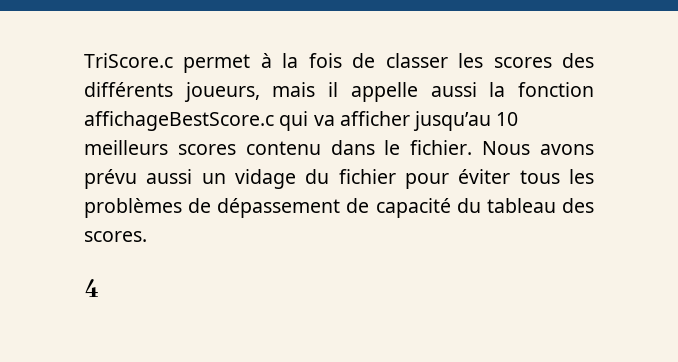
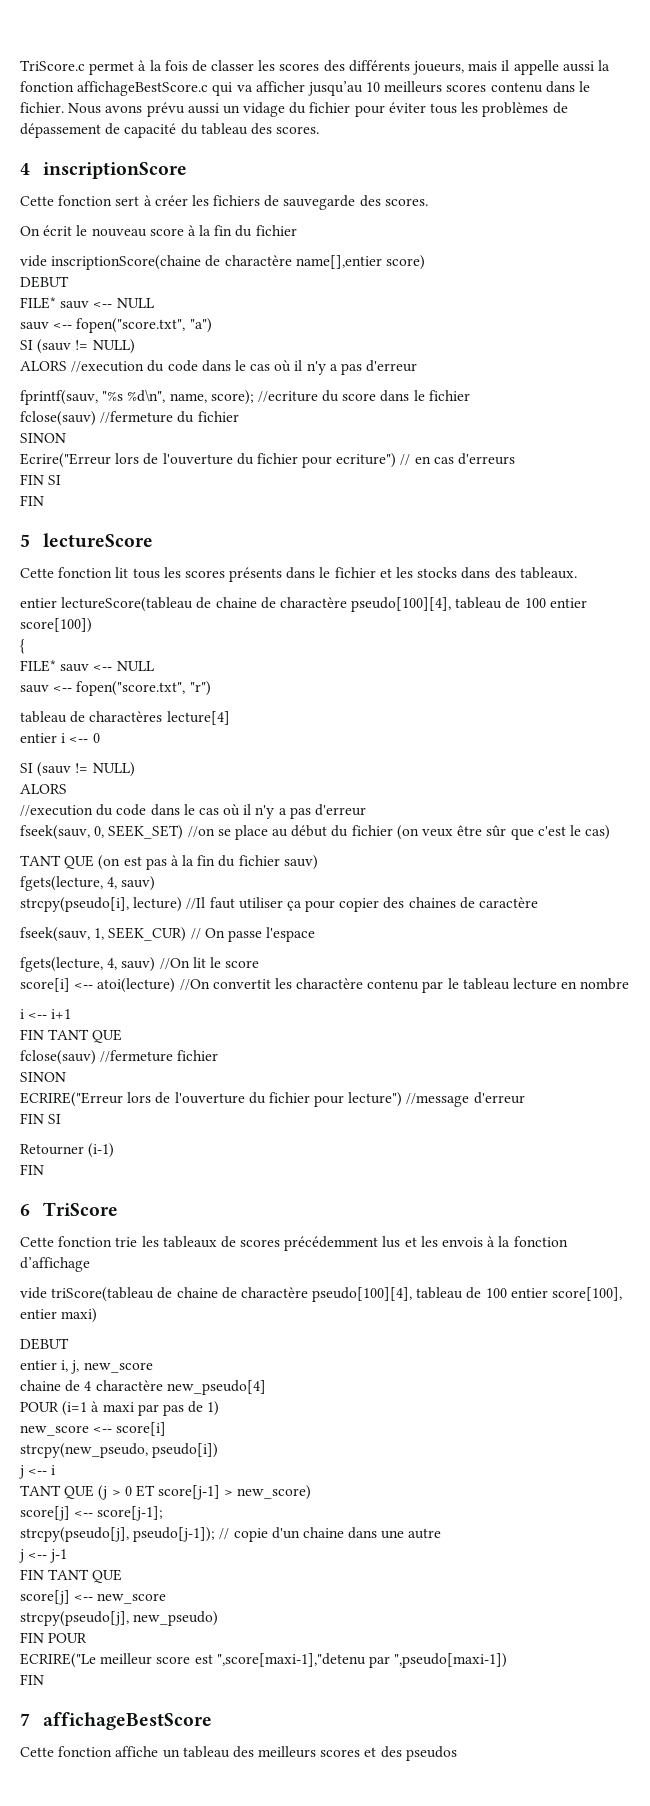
(99, 288) none -> [43,162,188,179] [20,195,428,210] [20,225,297,237] [20,255,425,270] [20,276,69,288] [20,297,154,309] [20,318,212,333] [20,339,135,354] [20,360,418,375] [20,389,470,405] [20,411,239,426] [20,433,66,443] [20,453,516,468] [20,474,62,485] [20,495,44,506] [20,533,154,548] [20,567,577,582] [20,597,587,612] [20,618,92,633] [20,639,25,654] [20,660,154,672] [20,681,211,696] [20,711,230,725] [20,733,100,743] [20,762,135,777] [20,784,67,794] [20,804,367,819] [20,825,611,840] [20,855,318,870] [20,876,156,891] [20,897,539,912] [20,927,316,942] [20,957,260,972] [20,978,630,993] [20,1009,72,1019] [20,1029,123,1043] [20,1050,219,1065] [20,1072,66,1082] [20,1092,525,1107] [20,1113,62,1124] [20,1143,115,1158] [20,1164,44,1175] [20,1202,119,1216] [20,1236,568,1251] [20,1257,90,1272] [20,1287,623,1302] [20,1308,98,1323] [20,1338,69,1350] [20,1360,153,1374] [20,1380,266,1395] [20,1401,220,1416] [20,1422,167,1436] [20,1443,219,1458] [19,1465,56,1479] [20,1485,312,1500] [20,1506,164,1521] [20,1527,442,1542] [19,1549,68,1563] [20,1569,123,1583] [20,1590,167,1605] [20,1611,219,1626] [20,1632,88,1643] [20,1653,508,1668] [20,1674,44,1685] [20,1712,213,1730] [20,1746,457,1761] inscriptionScore // Cette fonction sert à créer les fichiers de sauvegarde des scores. // On écrit le nouveau score à la fin du fichier // vide inscriptionScore(chaine de charactère name[],entier score) // DEBUT // FILE* sauv <-- NULL // sauv <-- fopen("score.txt", "a") // SI (sauv != NULL) // ALORS //execution du code dans le cas où il n'y a pas d'erreur // fprintf(sauv, "%s %d\n", name, score); //ecriture du score dans le fichier // fclose(sauv) //fermeture du fichier // SINON // Ecrire("Erreur lors de l'ouverture du fichier pour ecriture") // en cas d'erreurs // FIN SI // FIN // 5 lectureScore // Cette fonction lit tous les scores présents dans le fichier et les stocks dans des tableaux. // entier lectureScore(tableau de chaine de charactère pseudo[100][4], tableau de 100 entier score[100]) // { // FILE* sauv <-- NULL // sauv <-- fopen("score.txt", "r") // tableau de charactères lecture[4] // entier i <-- 0 // SI (sauv != NULL) // ALORS // //execution du code dans le cas où il n'y a pas d'erreur // fseek(sauv, 0, SEEK_SET) //on se place au début du fichier (on veux être sûr que c'est le cas) // TANT QUE (on est pas à la fin du fichier sauv) // fgets(lecture, 4, sauv) // strcpy(pseudo[i], lecture) //Il faut utiliser ça pour copier des chaines de caractère // fseek(sauv, 1, SEEK_CUR) // On passe l'espace // fgets(lecture, 4, sauv) //On lit le score // score[i] <-- atoi(lecture) //On convertit les charactère contenu par le tableau lecture en nombre // i <-- i+1 // FIN TANT QUE // fclose(sauv) //fermeture fichier // SINON // ECRIRE("Erreur lors de l'ouverture du fichier pour lecture") //message d'erreur // FIN SI // Retourner (i-1) // FIN // 6 TriScore // Cette fonction trie les tableaux de scores précédemment lus et les envois à la fonction d’affichage // vide triScore(tableau de chaine de charactère pseudo[100][4], tableau de 100 entier score[100], entier maxi) // DEBUT // entier i, j, new_score // chaine de 4 charactère new_pseudo[4] // POUR (i=1 à maxi par pas de 1) // new_score <-- score[i] // strcpy(new_pseudo, pseudo[i]) // j <-- i // TANT QUE (j > 0 ET score[j-1] > new_score) // score[j] <-- score[j-1]; // strcpy(pseudo[j], pseudo[j-1]); // copie d'un chaine dans une autre // j <-- j-1 // FIN TANT QUE // score[j] <-- new_score // strcpy(pseudo[j], new_pseudo) // FIN POUR // ECRIRE("Le meilleur score est ",score[maxi-1],"detenu par ",pseudo[maxi-1]) // FIN // 7 affichageBestScore // Cette fonction affiche un tableau des meilleurs scores et des pseudos

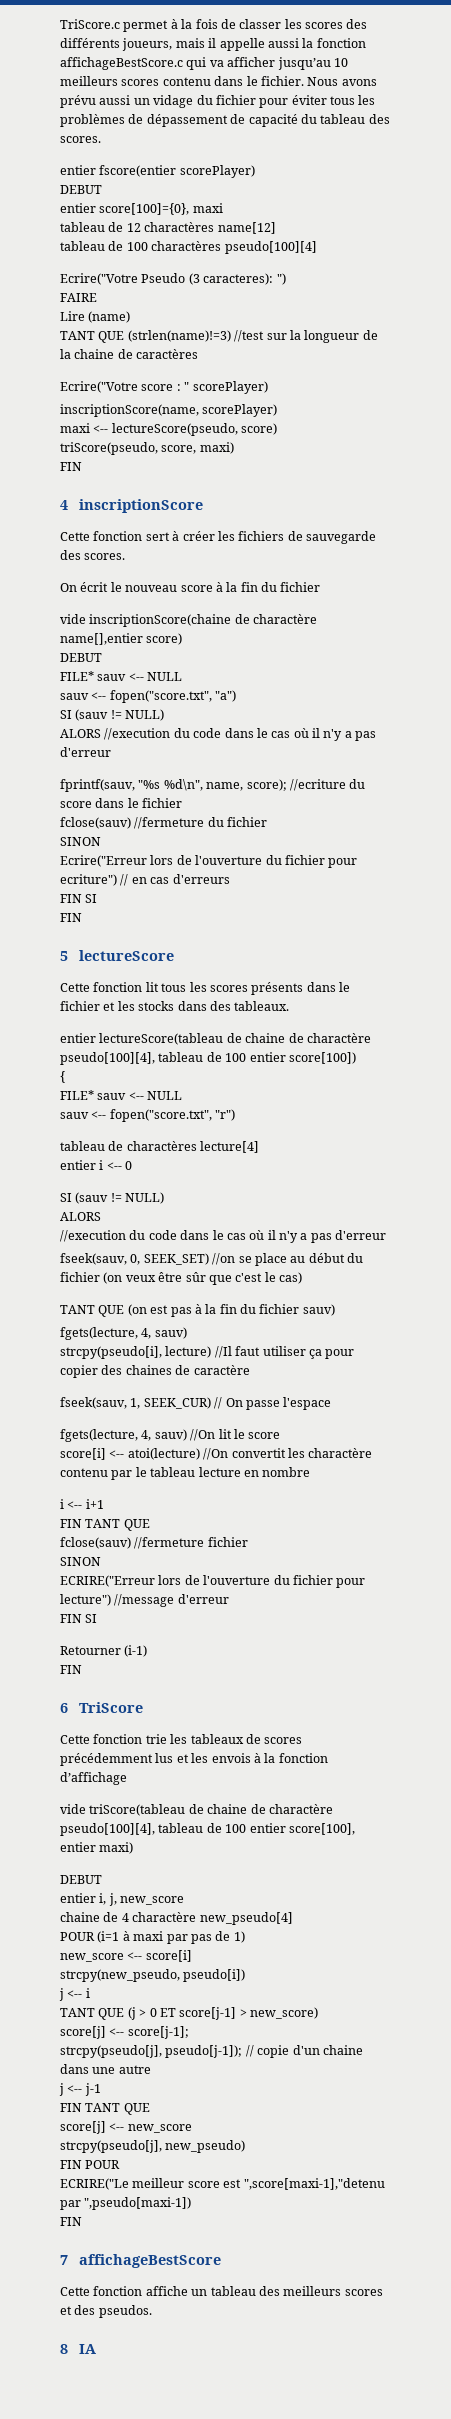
(320, 130) none -> [60,165,255,178] [60,185,102,194] [60,203,223,215] [60,222,276,234] [60,241,317,254] [60,273,286,285] [60,293,97,302] [60,311,131,323] [60,330,378,343] [60,349,199,359] [60,381,268,394] [60,404,278,417] [60,423,278,436] [60,442,234,455] [60,462,82,471] // entier fscore(entier scorePlayer) // DEBUT // entier score[100]={0}, maxi // tableau de 12 charactères name[12] // tableau de 100 charactères pseudo[100][4] // Ecrire("Votre Pseudo (3 caracteres): ") // FAIRE // Lire (name) // TANT QUE (strlen(name)!=3) //test sur la longueur de la chaine de caractères // Ecrire("Votre score : " scorePlayer) // inscriptionScore(name, scorePlayer) // maxi <-- lectureScore(pseudo, score) // triScore(pseudo, score, maxi) // FIN
[405,1746,457,1761] pseudos -> [98,2305,152,2318] [60,2344,97,2354] pseudos. // 8 IA

